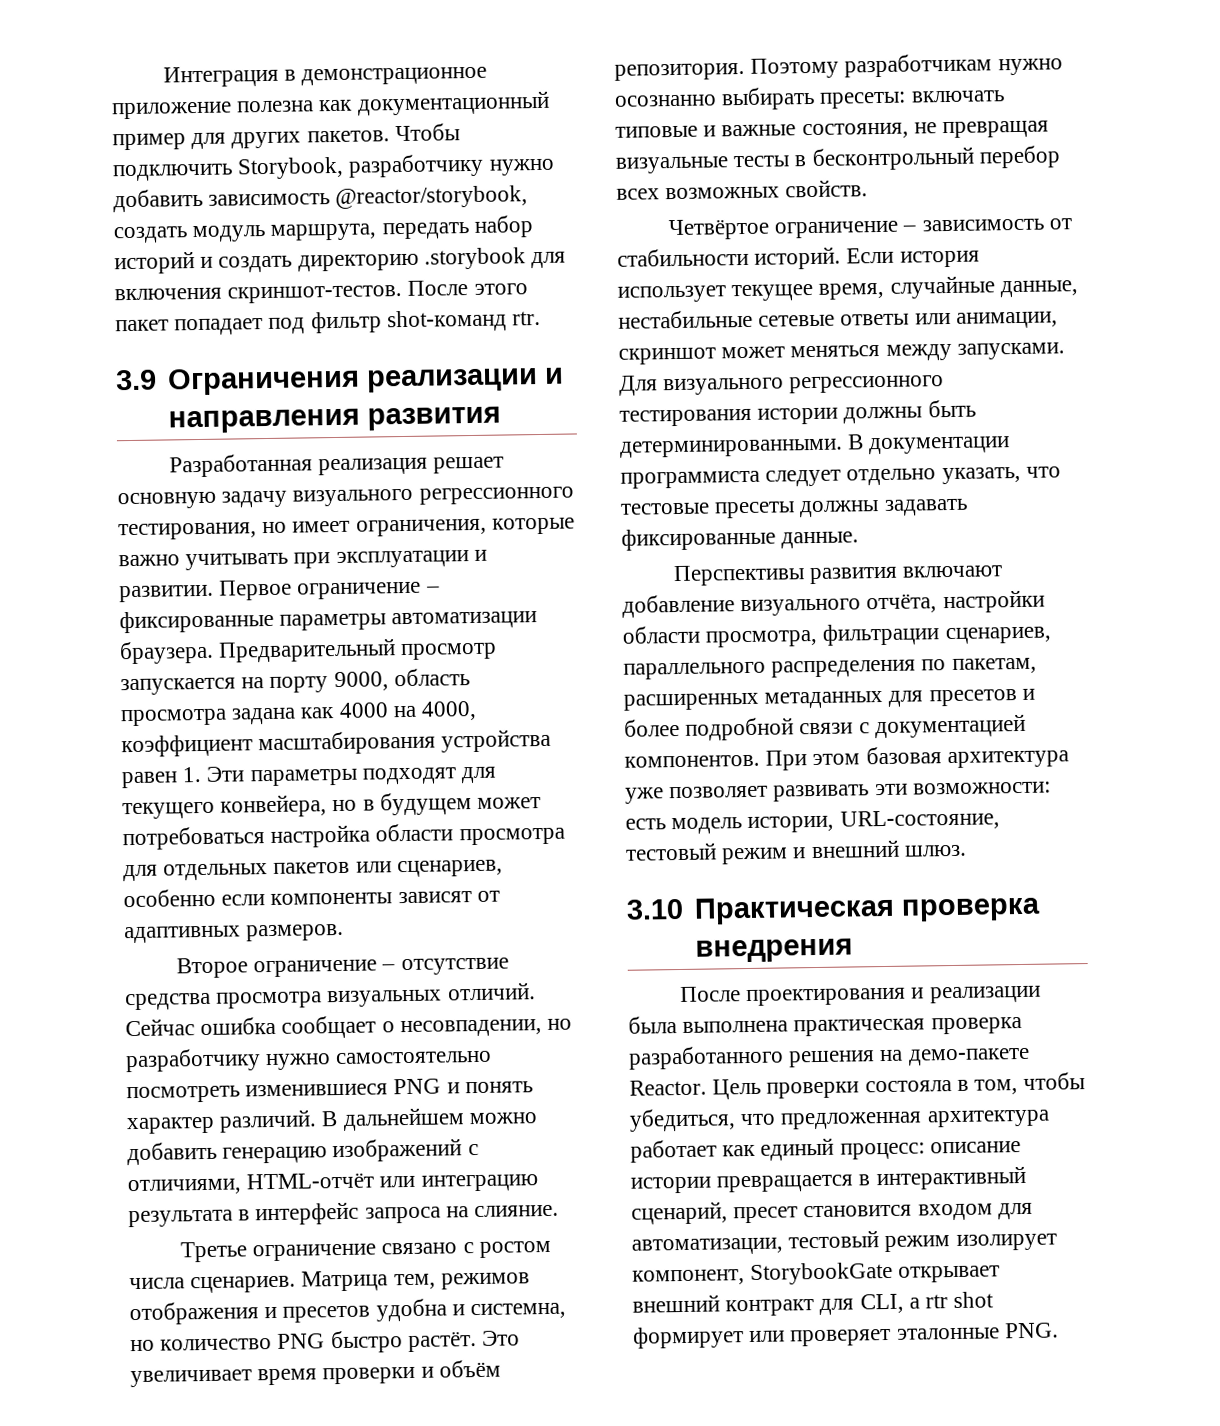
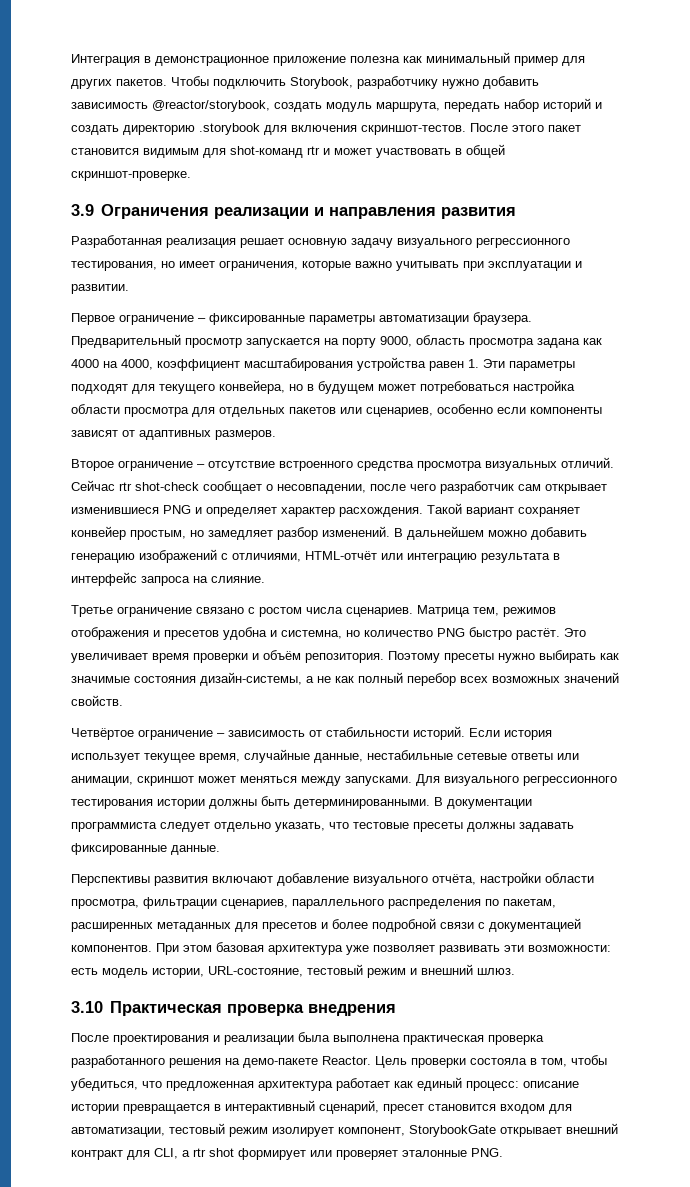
[356,90,550,116] документационный -> [426,52,510,63] минимальный
[174,309,542,336] попадает под фильтр shot-команд rtr. -> [71,144,505,158] [71,171,191,181] становится видимым для shot-команд rtr и может участвовать в общей скриншот-проверке.
(214, 593) none -> (129, 289) //
(509, 966) none -> [279,461,353,471] встроенного
[200,1016,277,1036] ошибка -> [119,482,199,491] rtr shot-check
[547,1018,573,1030] [125,1048,493,1073] [126,1078,533,1104] [126,1109,318,1135] но разработчику нужно самостоятельно посмотреть изменившиеся PNG и понять характер различий. -> [370,481,607,494] [71,503,580,517] [71,526,390,540] после чего разработчик сам открывает изменившиеся PNG и определяет характер расхождения. Такой вариант сохраняет конвейер простым, но замедляет разбор изменений.
[844,53,1063,78] [614,86,1005,111] [615,120,1050,140] [615,146,975,174] разработчикам нужно осознанно выбирать пресеты: включать типовые и важные состояния, не превращая визуальные тесты в бесконтрольный -> [444,650,619,663] [71,672,403,686] пресеты нужно выбирать как значимые состояния дизайн-системы, а не как полный
(781, 193) none -> [564,672,619,683] значений

